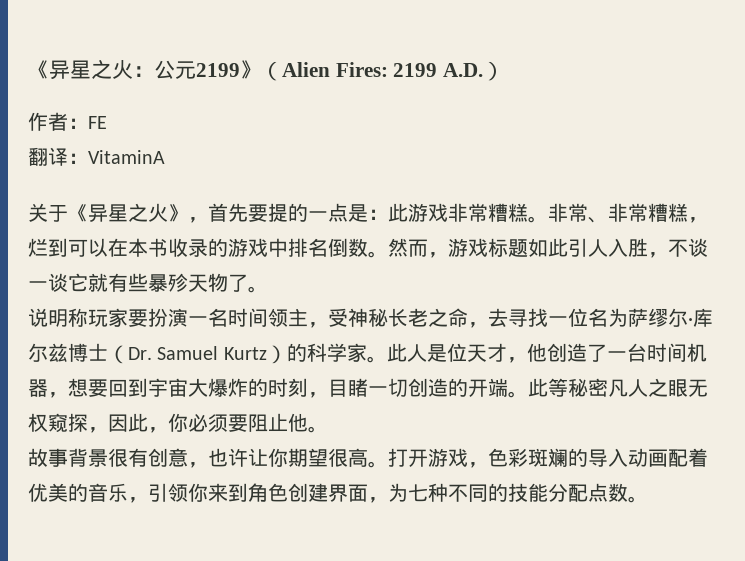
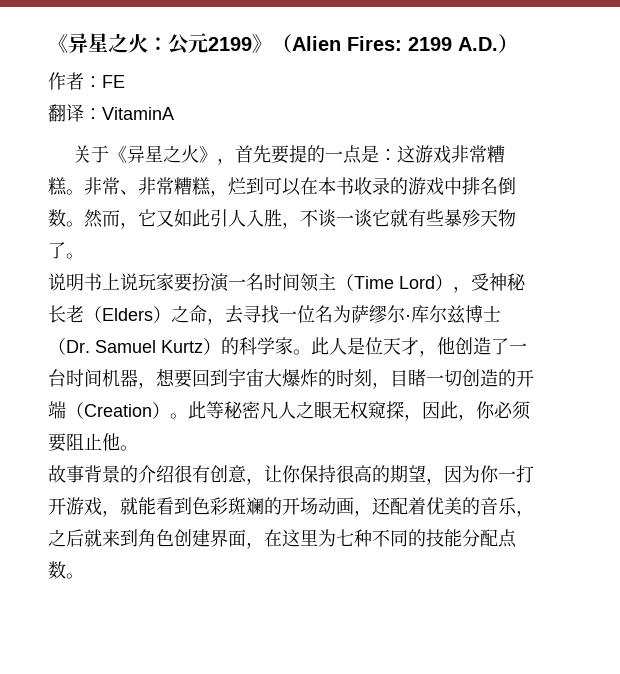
[388,203,408,222] 此 -> [396,145,415,163] 这
[448,238,528,257] 游戏标题 -> [138,209,174,227] 它又
[68,308,88,327] 称 -> [84,273,138,291] 书上说
(308, 317) none -> [336,274,453,291] （Time Lord）
(428, 317) none -> [84,306,171,323] （Elders）
(508, 387) none -> [66,402,170,419] （Creation）
(108, 458) none -> [120,465,174,483] 的介绍
[208,448,388,468] 也许让你期望很高。 -> [264,465,516,485] 让你保持很高的期望，因为你一
(488, 465) none -> [120,497,192,515] 就能看到
[588,448,668,467] 导入动画 -> [282,497,391,517] 开场动画，还
[148,483,208,502] 引领你 -> [48,529,102,547] 之后就
(388, 500) none -> [264,529,318,547] 在这里

